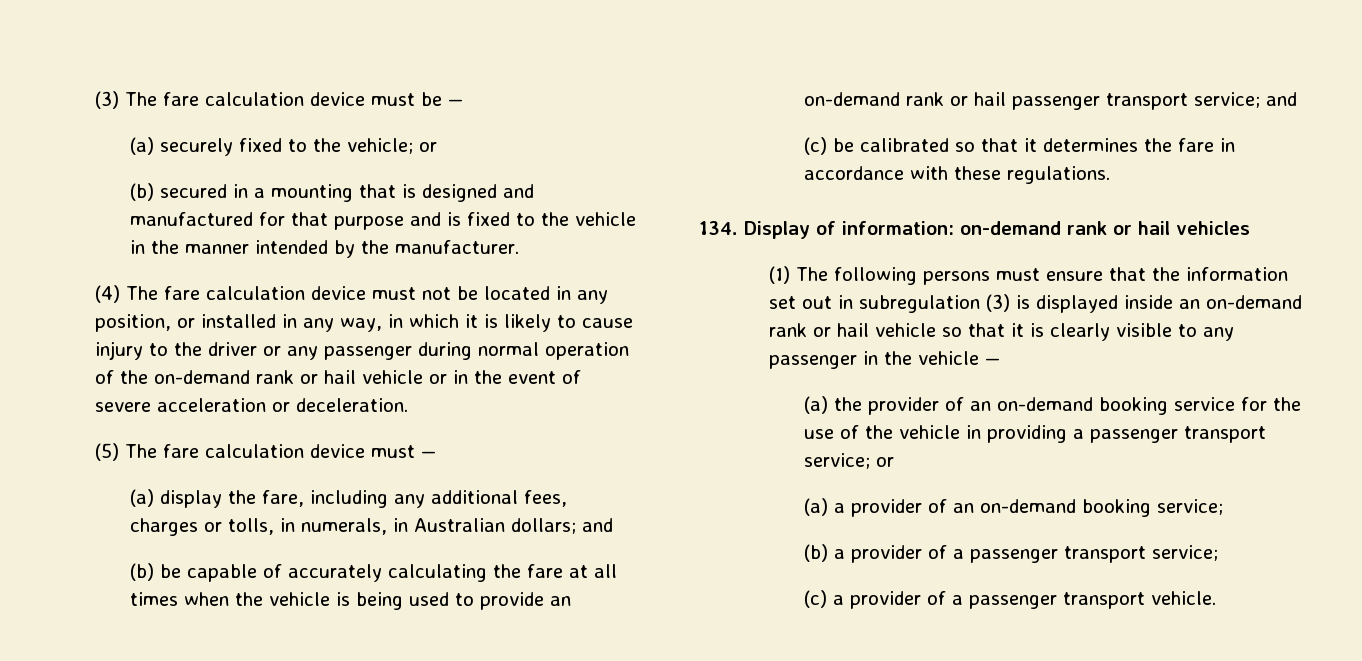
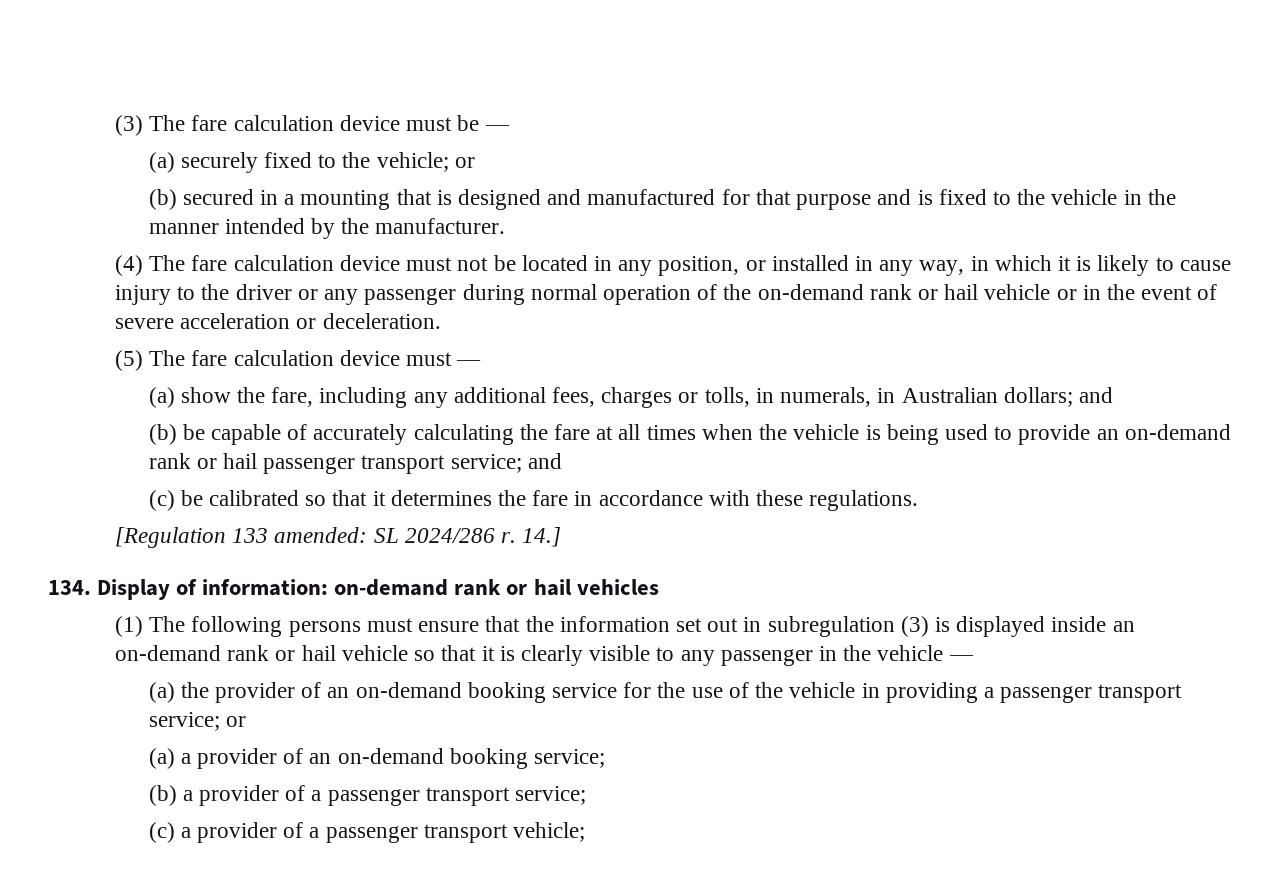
[160,490,223,508] display -> [180,387,231,403] show
(1111, 175) none -> [115,527,562,548] // [Regulation 133 amended: SL 2024/286 r. 14.]
[1151,591,1217,605] vehicle. -> [513,822,586,842] vehicle;

